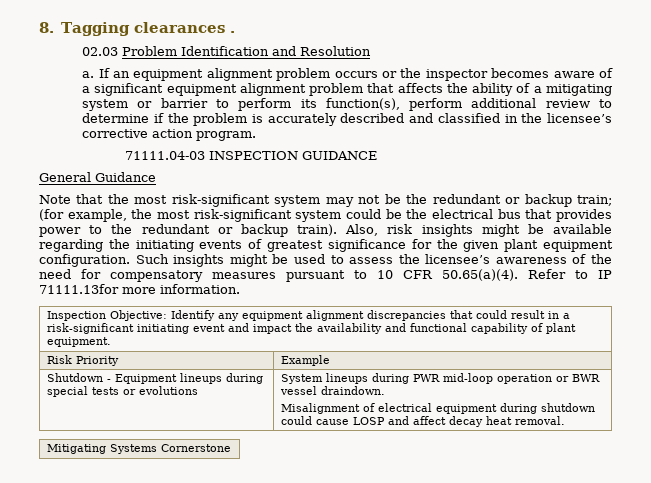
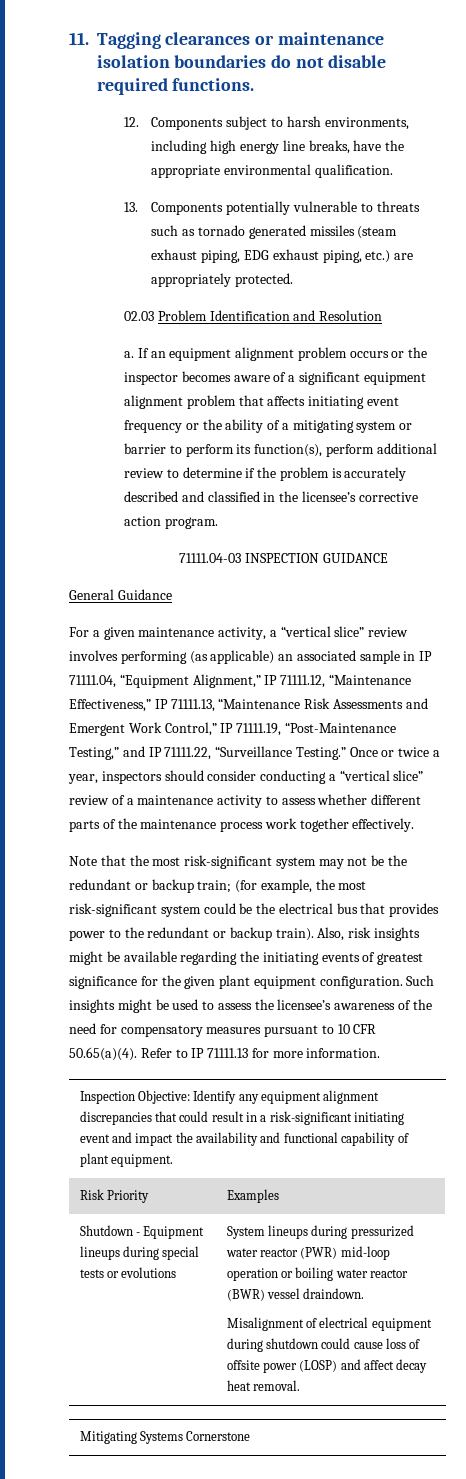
[39,22,54,33] 8. -> [69,32,89,45] 11.
[229,31,235,33] . -> [254,32,384,45] [96,55,387,68] [96,78,255,95] [123,116,409,130] [151,140,405,154] [151,164,394,178] [123,201,420,215] [151,225,398,239] [151,249,414,263] [151,273,294,287] or maintenance isolation boundaries do not disable required functions. // 12. Components subject to harsh environments, including high energy line breaks, have the appropriate environmental qualification. // 13. Components potentially vulnerable to threats such as tornado generated missiles (steam exhaust piping, EDG exhaust piping, etc.) are appropriately protected.
(443, 88) none -> [308,396,399,409] [123,420,199,433] initiating event frequency or
(156, 177) none -> [69,626,409,640] [69,650,433,664] [69,674,411,688] [69,698,428,712] [69,722,396,736] [69,746,441,760] [68,770,424,784] [69,794,422,808] [69,818,415,832] // For a given maintenance activity, a “vertical slice” review involves performing (as applicable) an associated sample in IP 71111.04, “Equipment Alignment,” IP 71111.12, “Maintenance Effectiveness,” IP 71111.13, “Maintenance Risk Assessments and Emergent Work Control,” IP 71111.19, “Post-Maintenance Testing,” and IP 71111.22, “Surveillance Testing.” Once or twice a year, inspectors should consider conducting a “vertical slice” review of a maintenance activity to assess whether different parts of the maintenance process work together effectively.
[39,284,119,294] 71111.13for -> [207,1048,269,1058] 71111.13 for
[281,355,331,366] Example -> [226,1189,279,1203] Examples
[413,373,601,384] PWR mid-loop operation or BWR -> [350,1225,414,1239] [225,1246,390,1260] [226,1267,409,1281] [226,1289,265,1301] pressurized water reactor (PWR) mid-loop operation or boiling water reactor (BWR)
[353,417,386,425] LOSP -> [386,1338,421,1349] [226,1360,338,1373] loss of offsite power (LOSP)

